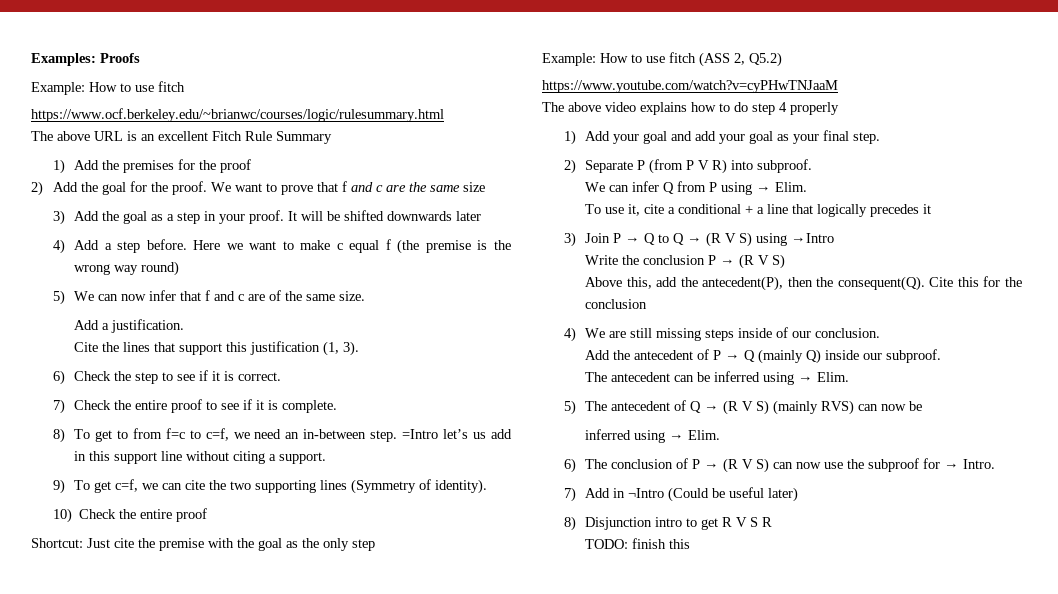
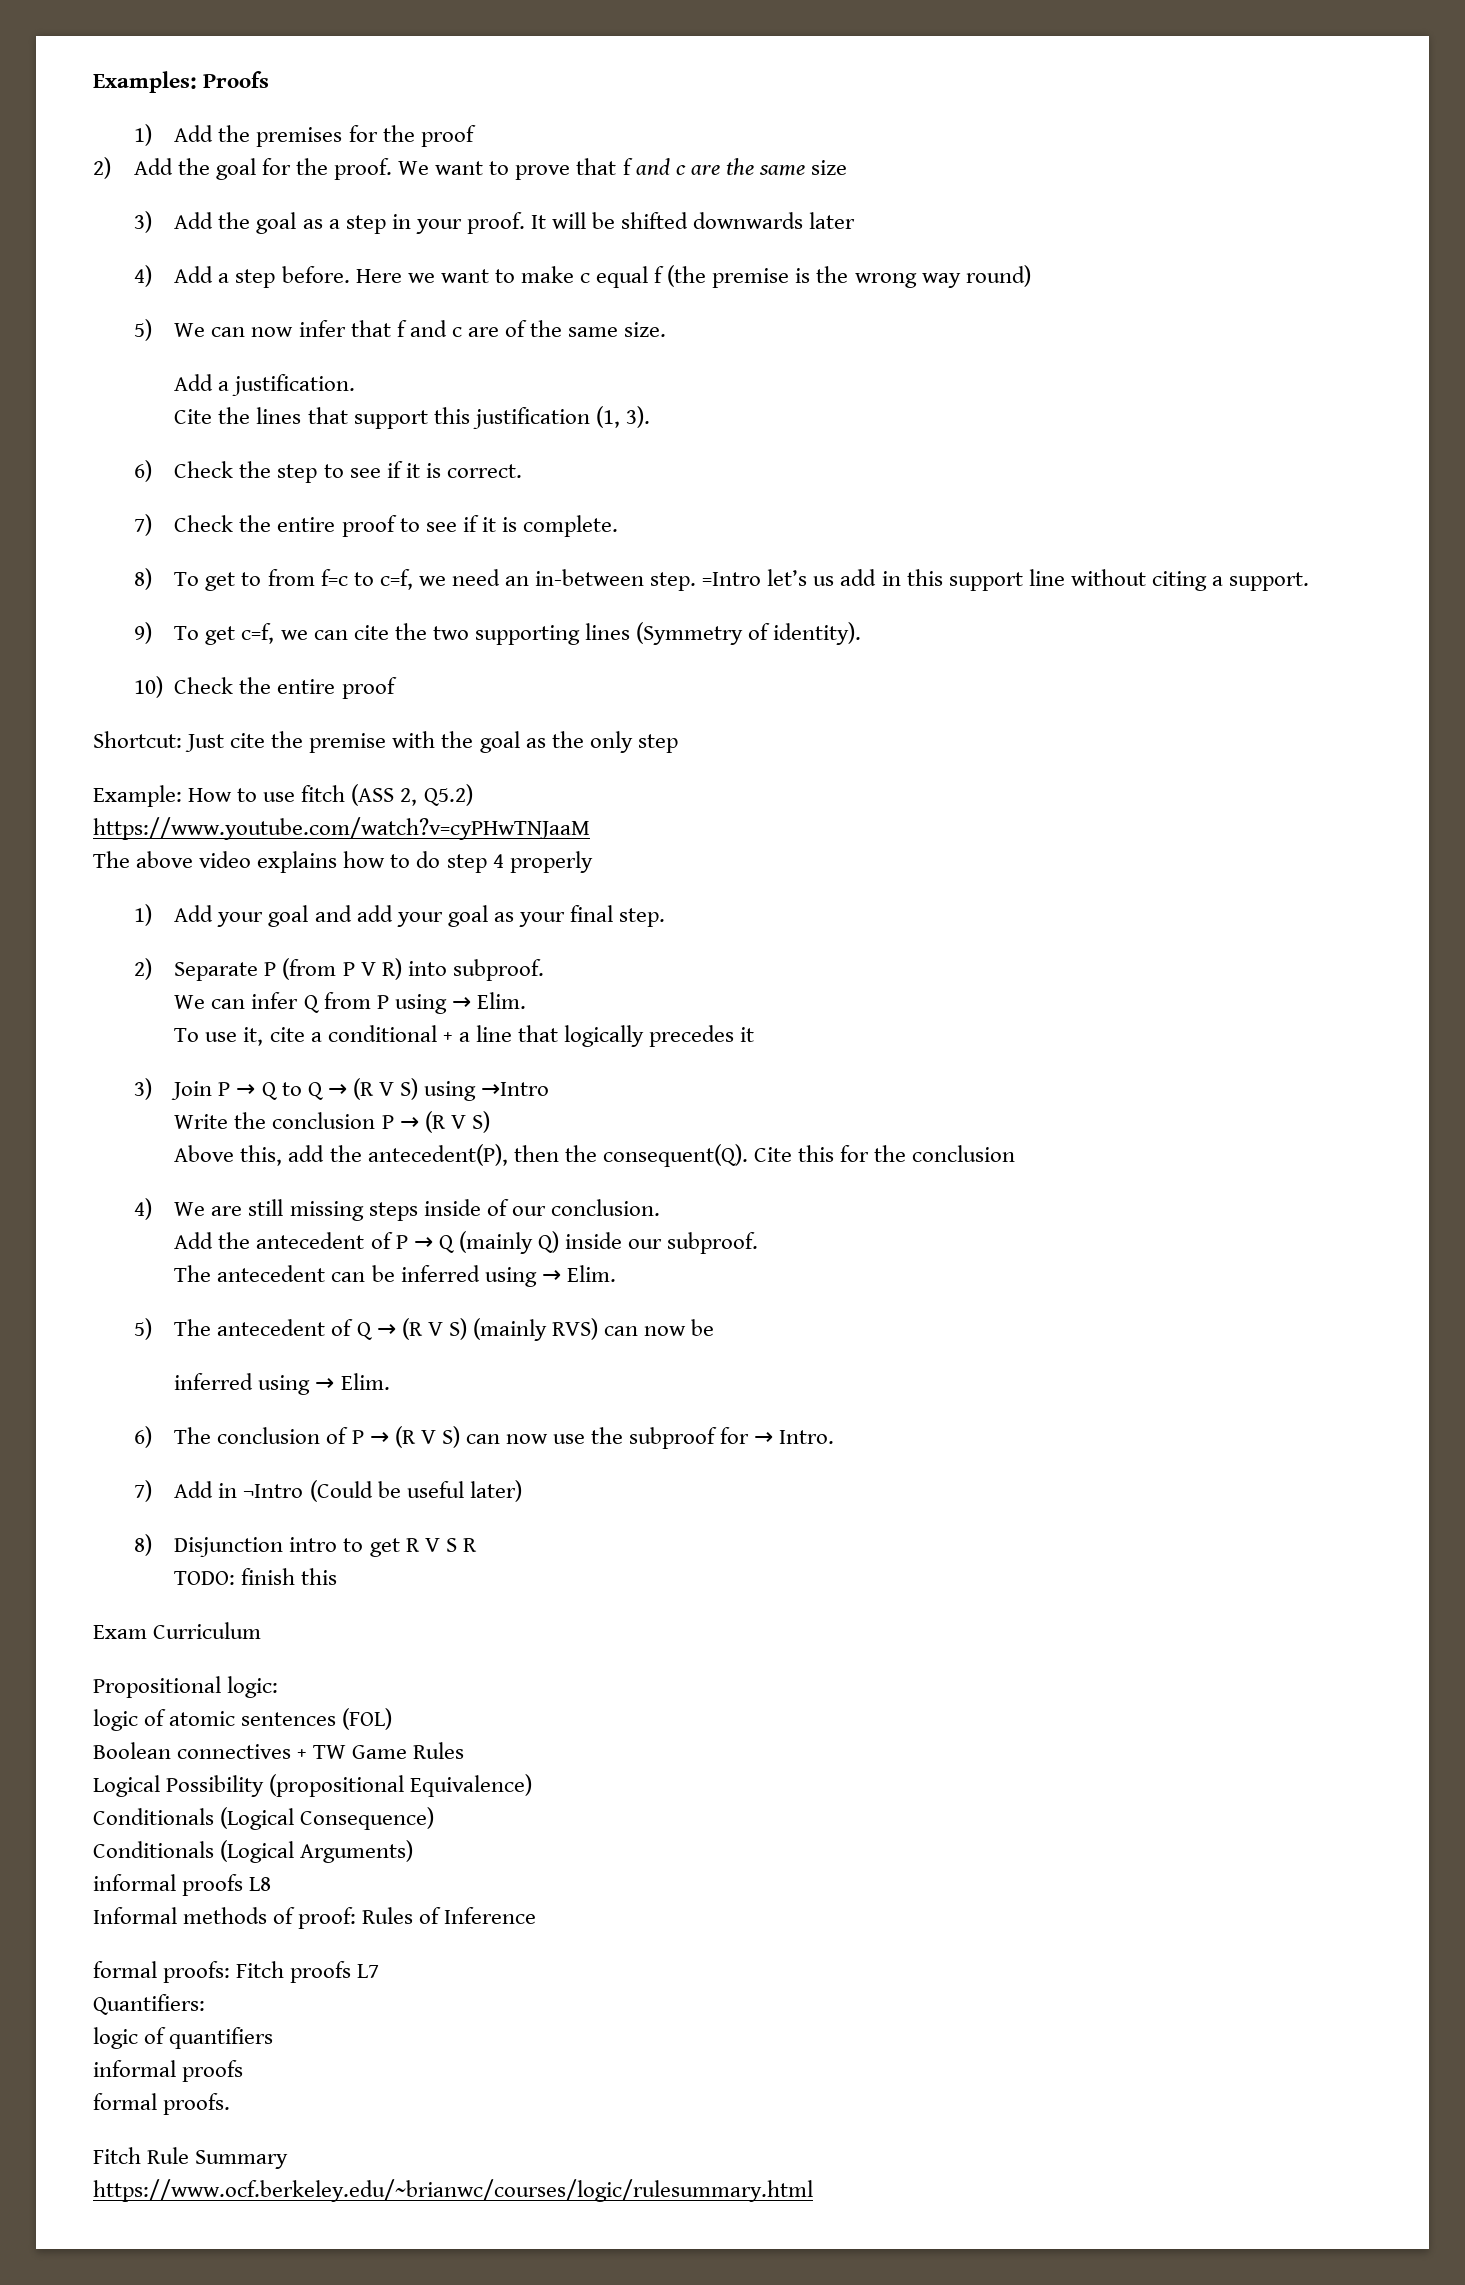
[31,81,185,95] [31,108,444,122] [31,131,332,144] // Example: How to use fitch // https://www.ocf.berkeley.edu/~brianwc/courses/logic/rulesummary.html // The above URL is an excellent Fitch Rule Summary -> (270, 79) none
(690, 544) none -> [93,1622,262,1639] [93,1676,279,1698] [93,1708,393,1731] [93,1742,465,1759] [93,1774,533,1797] [93,1807,435,1830] [93,1840,414,1863] [93,1874,272,1896] [93,1907,537,1929] [93,1961,380,1983] [93,1994,205,2015] [93,2027,274,2049] [93,2060,244,2082] [93,2093,231,2115] [93,2147,289,2169] [93,2179,813,2202] // Exam Curriculum // Propositional logic: // logic of atomic sentences (FOL) // Boolean connectives + TW Game Rules // Logical Possibility (propositional Equivalence) // Conditionals (Logical Consequence) // Conditionals (Logical Arguments) // informal proofs L8 // Informal methods of proof: Rules of Inference // formal proofs: Fitch proofs L7 // Quantifiers: // logic of quantifiers // informal proofs // formal proofs. // Fitch Rule Summary // https://www.ocf.berkeley.edu/~brianwc/courses/logic/rulesummary.html

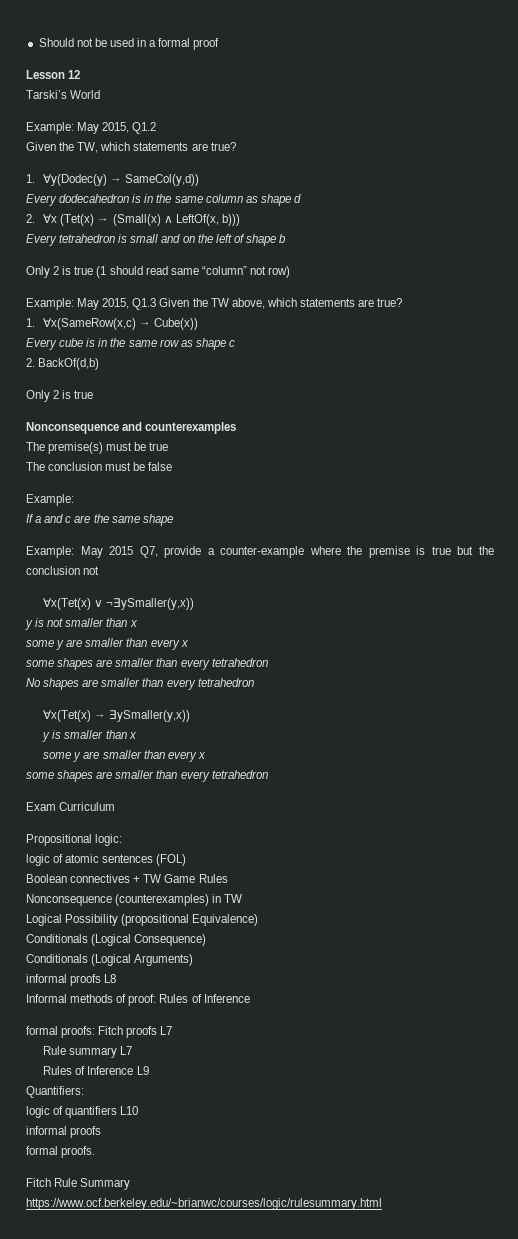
[93,71,270,93] [133,124,476,147] [93,157,633,180] Examples: Proofs // 1) Add the premises for the proof // 2) Add the goal for the proof. We want to prove that f -> [38,38,220,50] [26,70,81,79] [26,90,101,99] [26,122,157,134] [26,142,236,153] [26,174,200,186] [26,194,301,206] [26,214,240,226] [26,234,287,246] [26,266,291,278] [26,298,403,310] [26,318,199,330] [26,338,235,350] [26,358,100,370] [26,390,94,402] [26,422,237,434] [26,442,169,454] [26,462,173,471] [26,494,74,506] [26,514,42,523] Should not be used in a formal proof // Lesson 12 // Tarski’s World // Example: May 2015, Q1.2 // Given the TW, which statements are true? // 1. ∀y(Dodec(y) → SameCol(y,d)) // Every dodecahedron is in the same column as shape d // 2. ∀x (Tet(x) → (Small(x) ∧ LeftOf(x, b))) // Every tetrahedron is small and on the left of shape b // Only 2 is true (1 should read same “column” not row) // Example: May 2015, Q1.3 Given the TW above, which statements are true? // 1. ∀x(SameRow(x,c) → Cube(x)) // Every cube is in the same row as shape c // 2. BackOf(d,b) // Only 2 is true // Nonconsequence and counterexamples // The premise(s) must be true // The conclusion must be false // Example: // If a
[810,160,847,175] [133,211,856,234] [133,265,1031,288] [133,319,667,341] [174,374,356,396] [174,406,650,429] [133,460,522,483] [133,514,619,537] [133,568,1310,591] [133,622,862,645] [133,676,397,699] [93,731,678,753] [93,784,473,807] [93,817,590,840] [93,851,593,873] [133,904,666,927] [133,958,544,981] [174,992,526,1014] [174,1025,755,1047] [133,1078,550,1101] [174,1111,490,1133] [174,1144,1016,1167] [133,1198,660,1221] [174,1231,759,1254] [174,1265,616,1287] [133,1318,715,1341] [174,1373,390,1395] [133,1426,835,1449] [133,1480,522,1502] [133,1534,477,1557] [174,1568,338,1585] size // 3) Add the goal as a step in your proof. It will be shifted downwards later // 4) Add a step before. Here we want to make c equal f (the premise is the wrong way round) // 5) We can now infer that f and c are of the same size. // Add a justification. // Cite the lines that support this justification (1, 3). // 6) Check the step to see if it is correct. // 7) Check the entire proof to see if it is complete. // 8) To get to from f=c to c=f, we need an in-between step. =Intro let’s us add in this support line without citing a support. // 9) To get c=f, we can cite the two supporting lines (Symmetry of identity). // 10) Check the entire proof // Shortcut: Just cite the premise with the goal as the only step // Example: How to use fitch (ASS 2, Q5.2) // https://www.youtube.com/watch?v=cyPHwTNJaaM // The above video explains how to do step 4 properly // 1) Add your goal and add your goal as your final step. // 2) Separate P (from P V R) into subproof. // We can infer Q from P using → Elim. // To use it, cite a conditional + a line that logically precedes it // 3) Join P → Q to Q → (R V S) using →Intro // Write the conclusion P → (R V S) // Above this, add the antecedent(P), then the consequent(Q). Cite this for the conclusion // 4) We are still missing steps inside of our conclusion. // Add the antecedent of P → Q (mainly Q) inside our subproof. // The antecedent can be inferred using → Elim. // 5) The antecedent of Q → (R V S) (mainly RVS) can now be // inferred using → Elim. // 6) The conclusion of P → (R V S) can now use the subproof for → Intro. // 7) Add in ¬Intro (Could be useful later) // 8) Disjunction intro to get R V S R // TODO: finish this -> [142,514,173,526] [26,546,495,558] [26,566,100,575] [43,598,195,610] [25,618,138,630] [26,638,189,650] [26,658,268,670] [26,678,254,690] [43,710,191,722] [42,730,137,742] [43,750,206,762] [26,770,268,782] shape // Example: May 2015 Q7, provide a counter-example where the premise is true but the conclusion not // ∀x(Tet(x) ∨ ¬∃ySmaller(y,x)) // y is not smaller than x // some y are smaller than every x // some shapes are smaller than every tetrahedron // No shapes are smaller than every tetrahedron // ∀x(Tet(x) → ∃ySmaller(y,x)) // y is smaller than x // some y are smaller than every x // some shapes are smaller than every tetrahedron
(465, 1750) none -> [26,894,243,906] // Nonconsequence (counterexamples) in TW
(380, 1971) none -> [43,1046,133,1058] [43,1066,149,1075] // Rule summary L7 // Rules of Inference L9
(274, 2038) none -> [120,1106,139,1115] L10

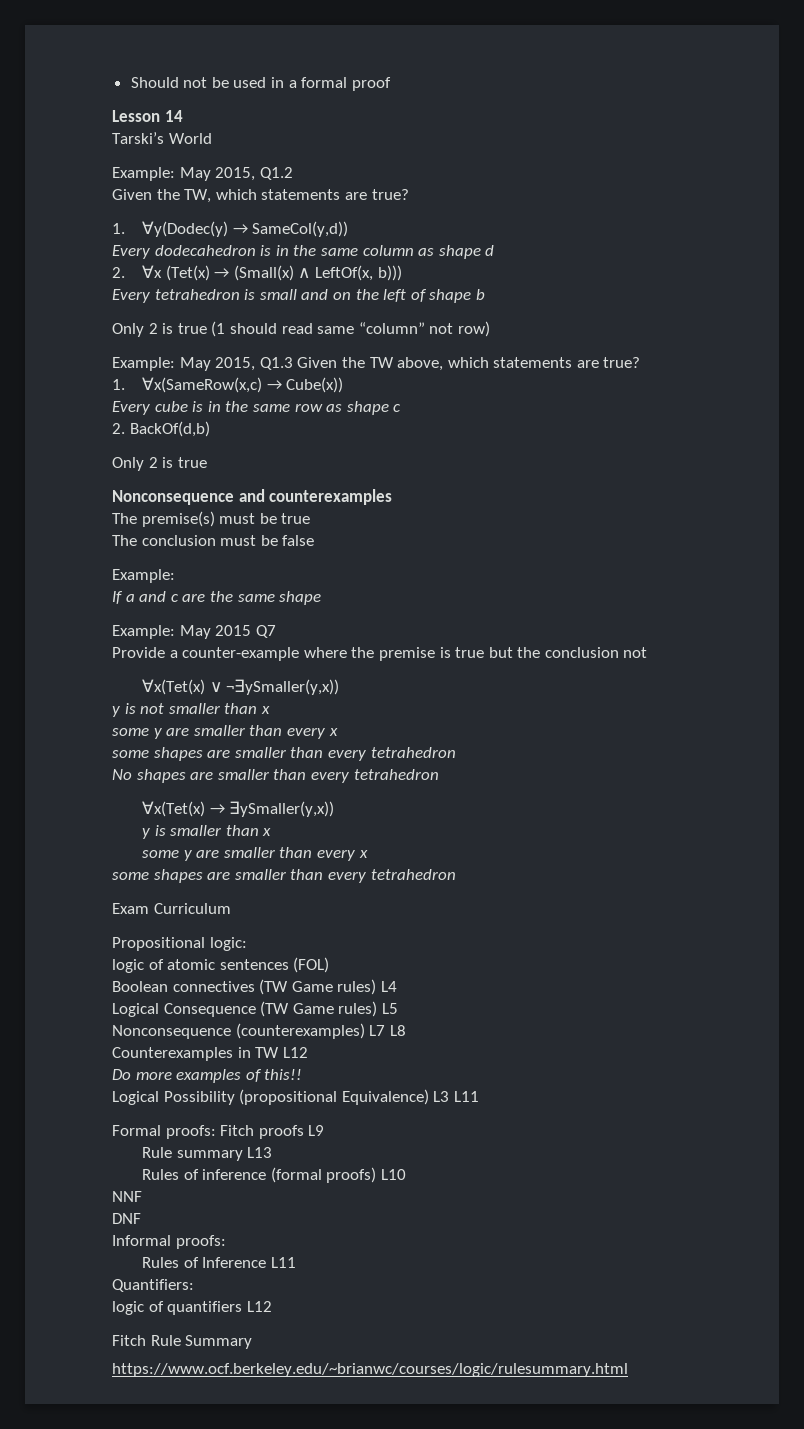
[68,70,81,79] 12 -> [164,110,183,122] 14
[139,546,202,558] Q7, provide -> [255,625,276,638] [112,647,165,658] Q7 // Provide
[133,874,228,883] + TW Game Rules -> [259,979,397,995] [112,1001,398,1017] (TW Game rules) L4 // Logical Consequence (TW Game rules) L5
(210, 900) none -> [369,1025,406,1036] [112,1047,233,1061] L7 L8 // Counterexamples
[26,914,259,926] [26,934,207,946] [26,954,194,966] [26,974,117,986] [26,994,250,1006] [26,1026,58,1035] // Logical Possibility (propositional Equivalence) // Conditionals (Logical Consequence) // Conditionals (Logical Arguments) // informal proofs L8 // Informal methods of proof: Rules of Inference // formal -> [282,1047,308,1058] [112,1069,303,1083] [112,1089,479,1105] [112,1125,161,1136] L12 // Do more examples of this!! // Logical Possibility (propositional Equivalence) L3 L11 // Formal
[160,1026,173,1035] L7 -> [308,1125,325,1136] L9
[120,1046,133,1055] [43,1066,149,1075] L7 // Rules of Inference L9 -> [247,1147,273,1158] [142,1167,406,1183] [112,1191,142,1202] [112,1213,141,1224] [112,1235,226,1249] [142,1257,296,1268] L13 // Rules of inference (formal proofs) L10 // NNF // DNF // Informal proofs: // Rules of Inference L11
[120,1106,139,1115] [26,1126,102,1138] [26,1146,96,1158] L10 // informal proofs // formal proofs. -> [246,1301,272,1312] L12

